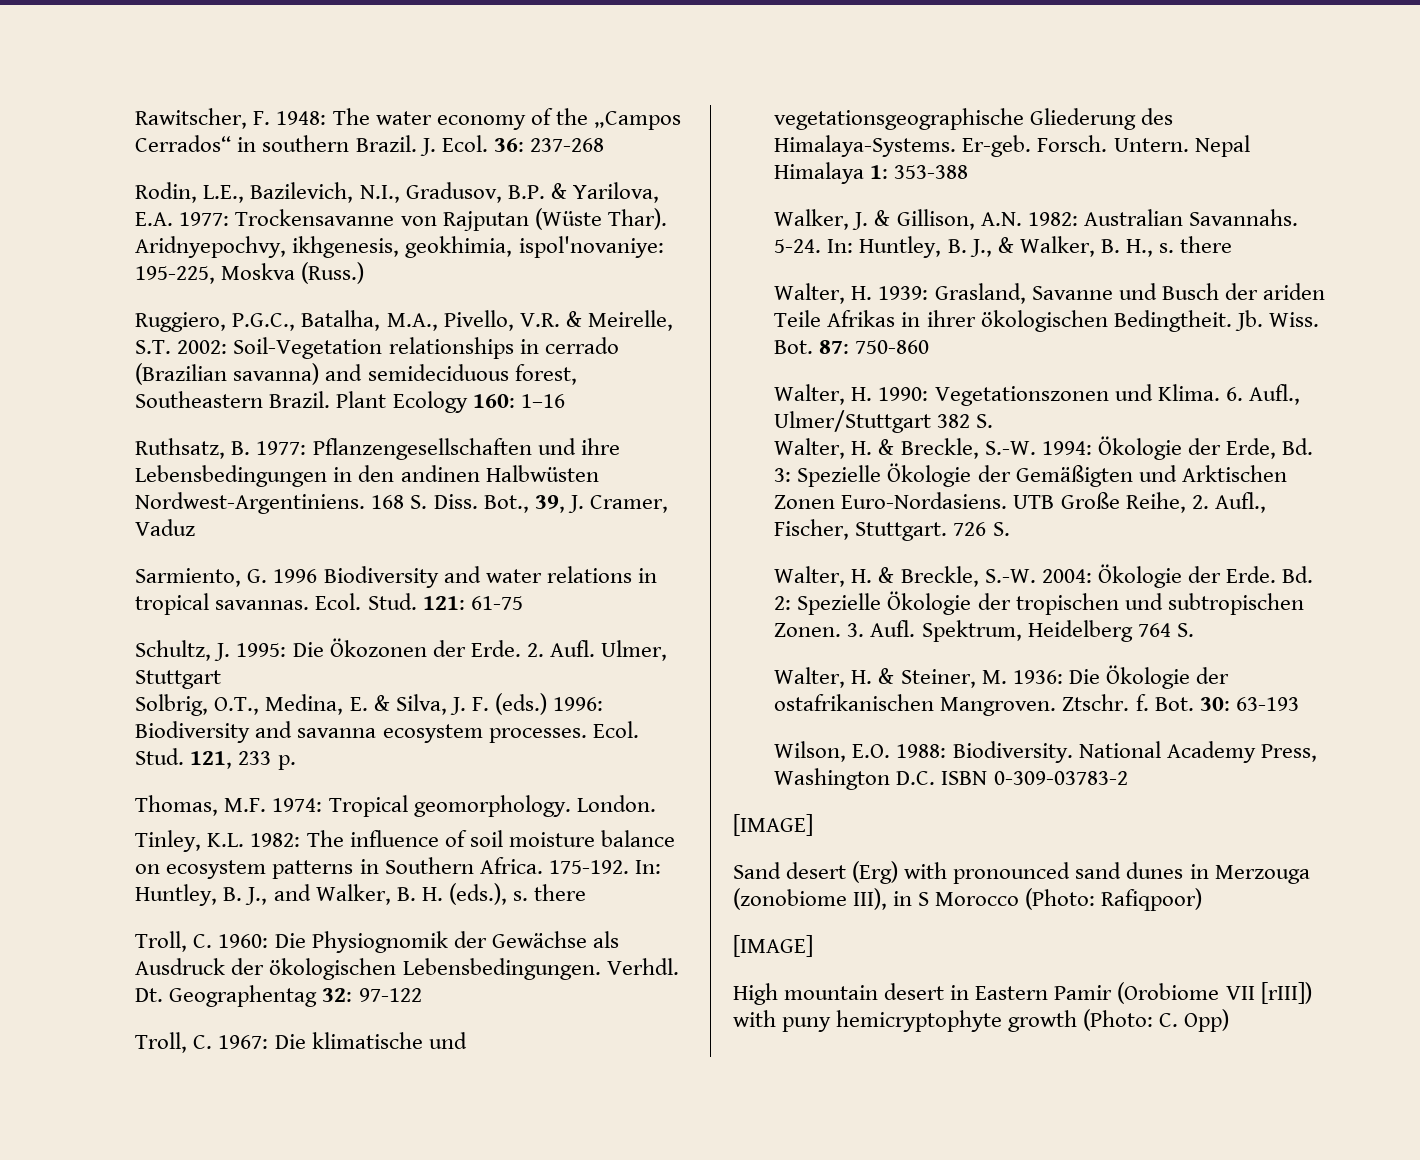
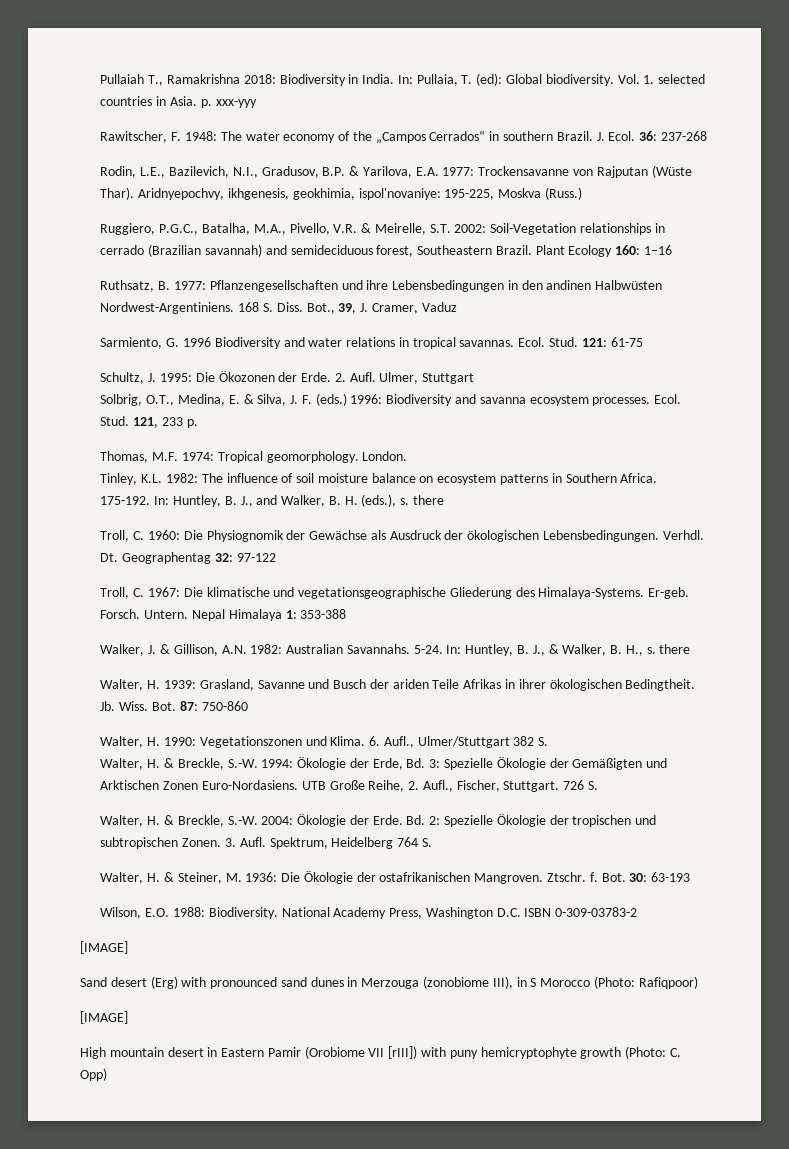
(135, 118) none -> [100,73,706,86] [100,96,257,108] Pullaiah T., Ramakrishna 2018: Biodiversity in India. In: Pullaia, T. (ed): Global biodiversity. Vol. 1. selected countries in Asia. p. xxx-yyy //
[233,363,320,385] savanna) -> [204,244,262,257] savannah)

